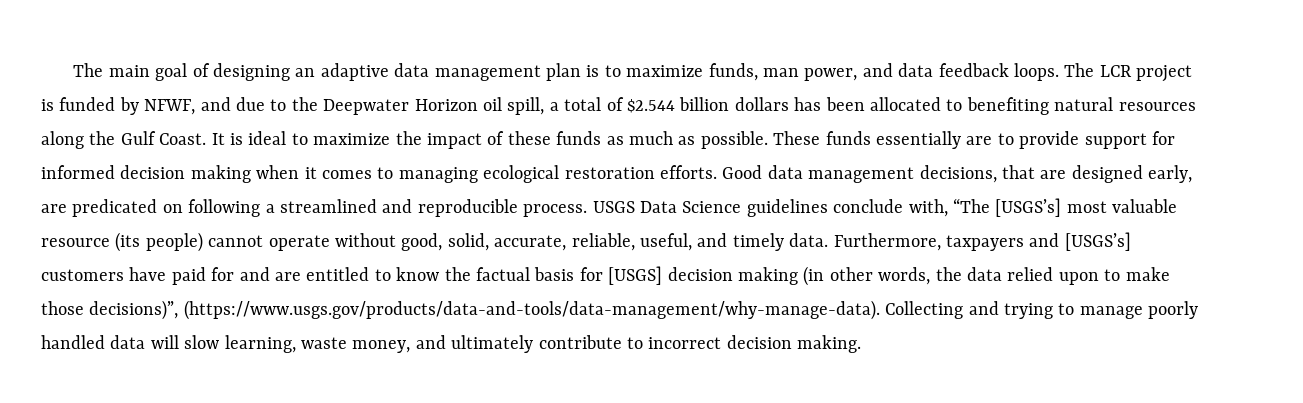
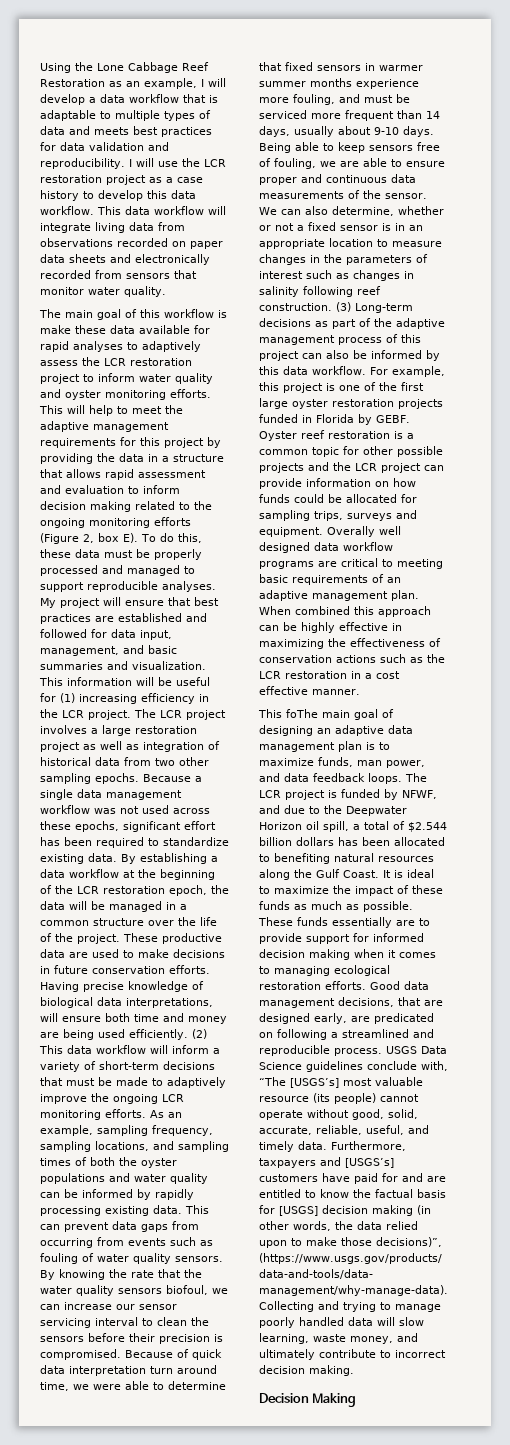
[73,63,104,77] The -> [40,62,209,73] [40,78,226,89] [40,94,218,105] [40,110,211,121] [40,126,212,137] [40,142,169,151] [40,158,226,169] [40,175,203,185] [40,190,196,201] [40,206,226,215] [40,222,185,233] [40,238,223,249] [40,254,210,265] [40,270,197,279] [40,286,166,297] [39,309,227,320] [40,325,210,334] [40,341,201,352] [40,357,192,366] [40,373,213,384] [40,389,211,400] [39,405,183,416] [40,421,169,432] [40,437,221,448] [40,453,224,464] [40,469,206,480] [40,485,180,494] [40,501,212,512] [40,517,191,528] [40,533,202,544] [40,549,202,560] [40,565,195,576] [40,581,216,592] [40,597,219,608] [40,613,207,624] [40,629,172,640] [40,645,177,656] [40,661,206,670] [39,677,210,686] [40,693,209,704] [40,709,226,720] [40,725,197,736] [40,741,220,752] [40,757,209,766] [40,773,202,784] [40,789,182,800] [40,805,210,814] [40,821,216,832] [40,837,229,848] [40,853,218,864] [40,869,215,880] [40,885,229,896] [40,901,187,912] [40,917,217,926] [40,933,222,944] [40,949,225,958] [40,965,210,974] [40,981,204,992] [40,997,213,1008] [40,1013,227,1024] [40,1029,207,1040] [39,1045,220,1054] [40,1061,215,1072] [40,1077,226,1088] [40,1093,184,1104] [40,1109,182,1120] [40,1125,213,1136] [40,1141,229,1152] [40,1157,177,1168] [40,1173,208,1184] [40,1189,194,1200] [40,1205,209,1216] [40,1221,199,1232] [40,1237,213,1248] [40,1253,223,1264] [40,1269,202,1280] [40,1285,228,1296] [40,1302,177,1310] [40,1317,209,1328] [40,1333,223,1344] [40,1349,222,1360] [40,1365,217,1376] [40,1381,226,1391] [259,62,423,71] [259,78,419,89] [259,94,410,105] [259,110,440,121] [259,126,434,137] [259,142,440,153] [259,158,445,169] [259,174,416,185] [259,190,427,199] [259,206,444,216] [259,222,423,231] [259,238,442,249] [259,254,428,265] [259,270,414,281] [259,286,381,297] [259,302,413,313] [259,318,445,329] [259,334,421,345] [259,350,440,361] [259,366,445,377] [259,382,424,393] [259,398,443,409] [259,414,410,425] [259,430,414,441] [259,446,443,457] [259,462,444,473] [259,478,416,489] [259,494,417,503] [259,510,417,521] [259,526,401,537] [259,542,393,553] [259,558,443,569] [259,574,401,585] [259,590,419,601] [259,606,431,617] [259,622,402,633] [259,638,441,649] [259,654,445,663] [259,671,400,679] [259,686,360,695] [258,709,318,718] Using the Lone Cabbage Reef Restoration as an example, I will develop a data workflow that is adaptable to multiple types of data and meets best practices for data validation and reproducibility. I will use the LCR restoration project as a case history to develop this data workflow. This data workflow will integrate living data from observations recorded on paper data sheets and electronically recorded from sensors that monitor water quality. // The main goal of this workflow is make these data available for rapid analyses to adaptively assess the LCR restoration project to inform water quality and oyster monitoring efforts. This will help to meet the adaptive management requirements for this project by providing the data in a structure that allows rapid assessment and evaluation to inform decision making related to the ongoing monitoring efforts (Figure 2, box E). To do this, these data must be properly processed and managed to support reproducible analyses. My project will ensure that best practices are established and followed for data input, management, and basic summaries and visualization. This information will be useful for (1) increasing efficiency in the LCR project. The LCR project involves a large restoration project as well as integration of historical data from two other sampling epochs. Because a single data management workflow was not used across these epochs, significant effort has been required to standardize existing data. By establishing a data workflow at the beginning of the LCR restoration epoch, the data will be managed in a common structure over the life of the project. These productive data are used to make decisions in future conservation efforts. Having precise knowledge of biological data interpretations, will ensure both time and money are being used efficiently. (2) This data workflow will inform a variety of short-term decisions that must be made to adaptively improve the ongoing LCR monitoring efforts. As an example, sampling frequency, sampling locations, and sampling times of both the oyster populations and water quality can be informed by rapidly processing existing data. This can prevent data gaps from occurring from events such as fouling of water quality sensors. By knowing the rate that the water quality sensors biofoul, we can increase our sensor servicing interval to clean the sensors before their precision is compromised. Because of quick data interpretation turn around time, we were able to determine that fixed sensors in warmer summer months experience more fouling, and must be serviced more frequent than 14 days, usually about 9-10 days. Being able to keep sensors free of fouling, we are able to ensure proper and continuous data measurements of the sensor. We can also determine, whether or not a fixed sensor is in an appropriate location to measure changes in the parameters of interest such as changes in salinity following reef construction. (3) Long-term decisions as part of the adaptive management process of this project can also be informed by this data workflow. For example, this project is one of the first large oyster restoration projects funded in Florida by GEBF. Oyster reef restoration is a common topic for other possible projects and the LCR project can provide information on how funds could be allocated for sampling trips, surveys and equipment. Overally well designed data workflow programs are critical to meeting basic requirements of an adaptive management plan. When combined this approach can be highly effective in maximizing the effectiveness of conservation actions such as the LCR restoration in a cost effective manner. // This foThe
(862, 344) none -> [259,1393,357,1407] // Decision Making

